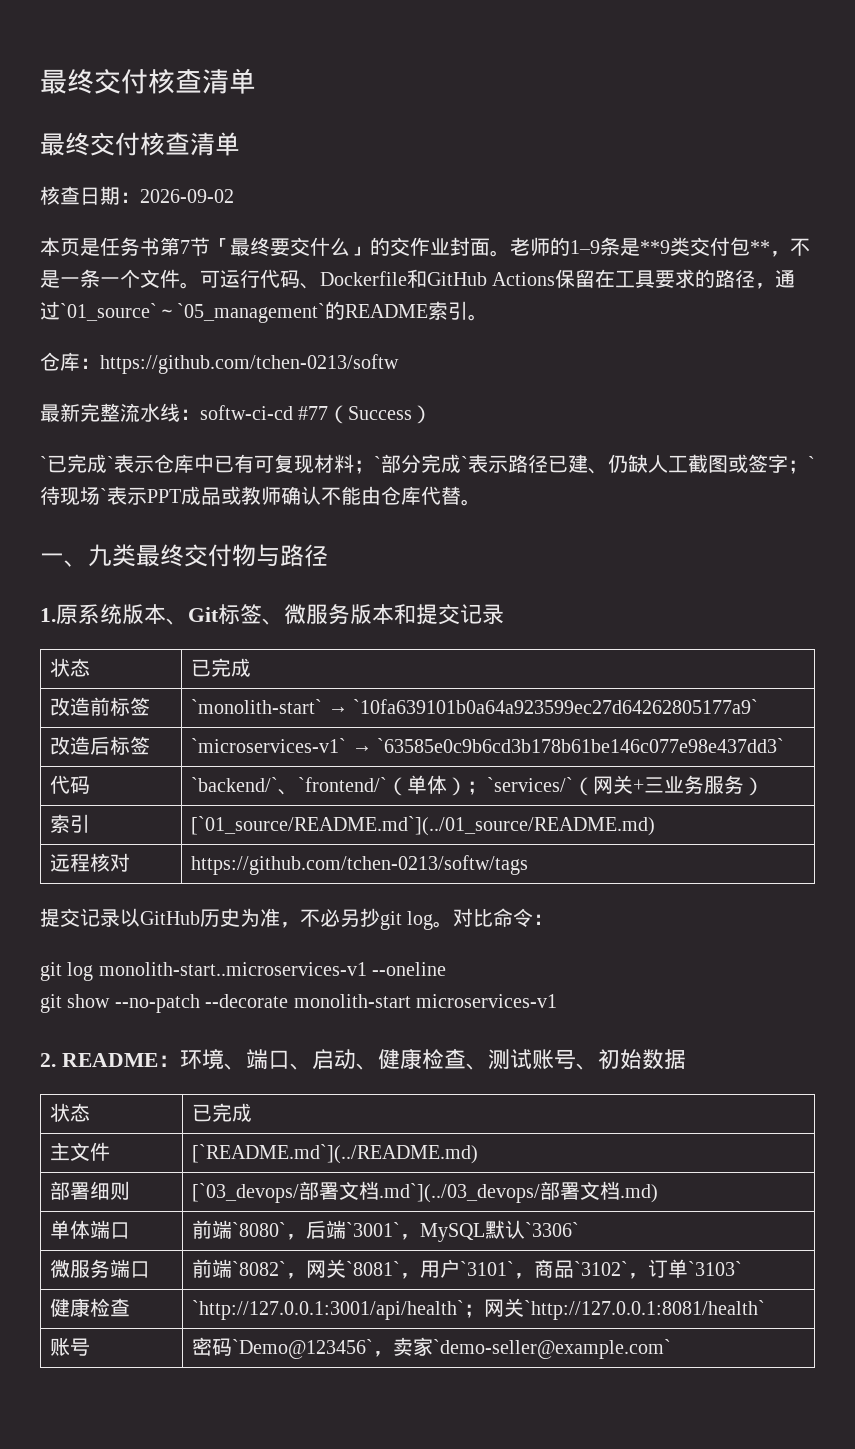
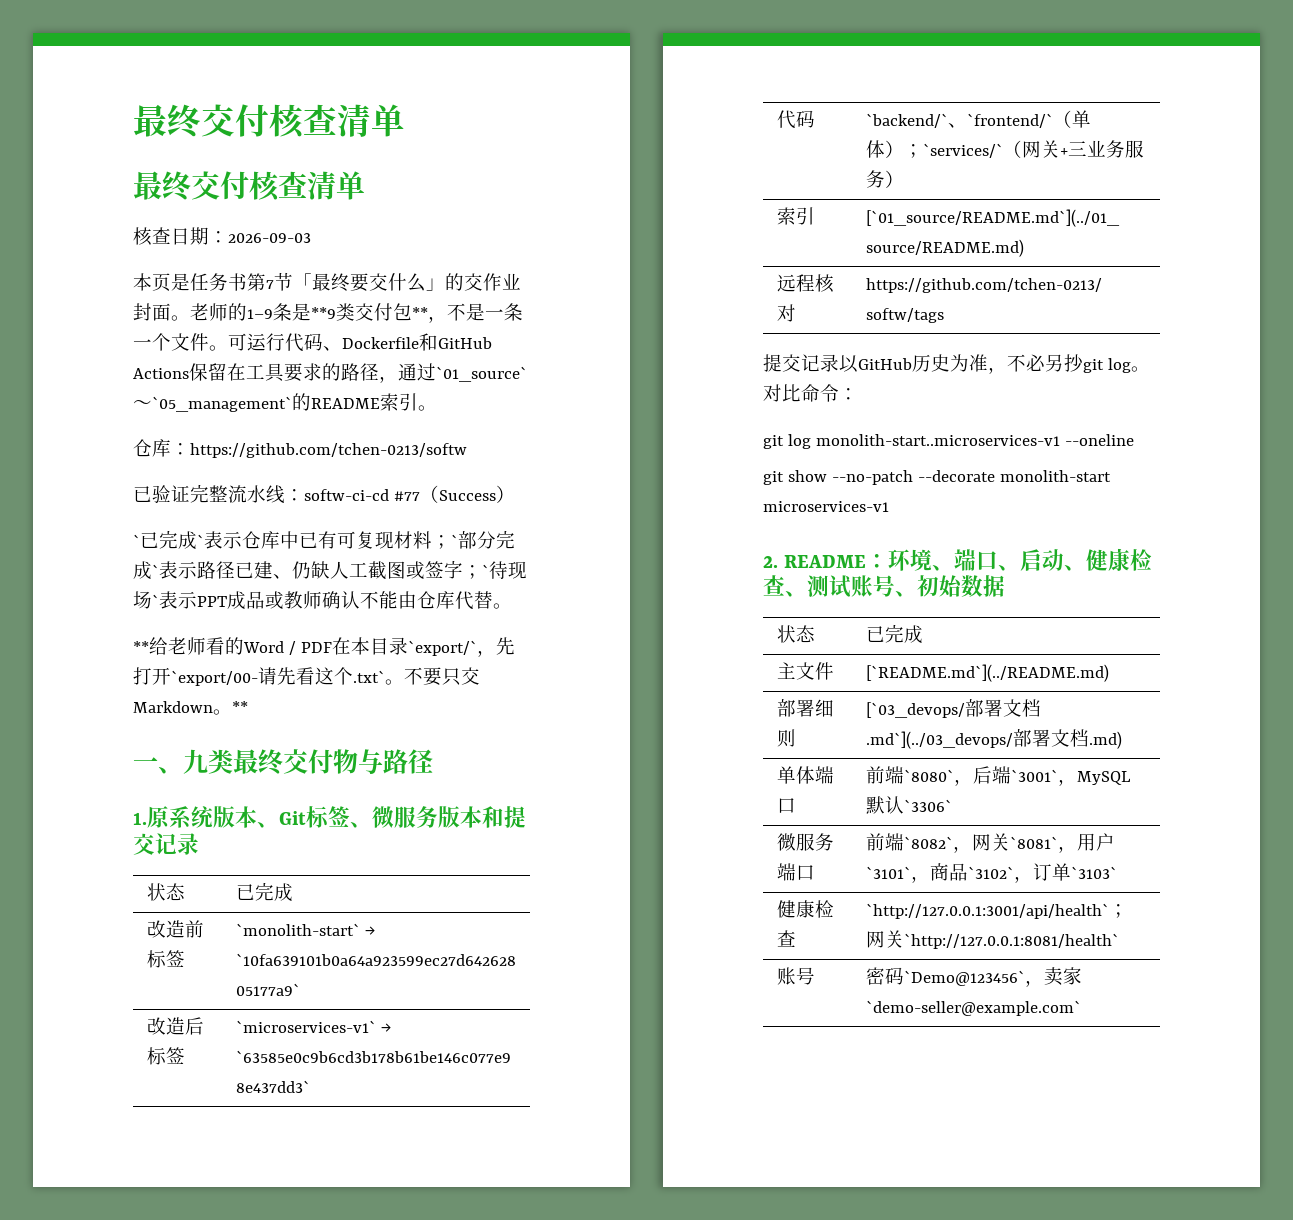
[140,189,234,203] 2026-09-02 -> [228,233,311,243] 2026-09-03
[40,403,80,422] 最新 -> [133,485,190,503] 已验证
(481, 502) none -> [133,637,515,657] [133,667,480,686] [133,701,248,715] // **给老师看的Word / PDF在本目录`export/`，先打开`export/00-请先看这个.txt`。不要只交Markdown。**

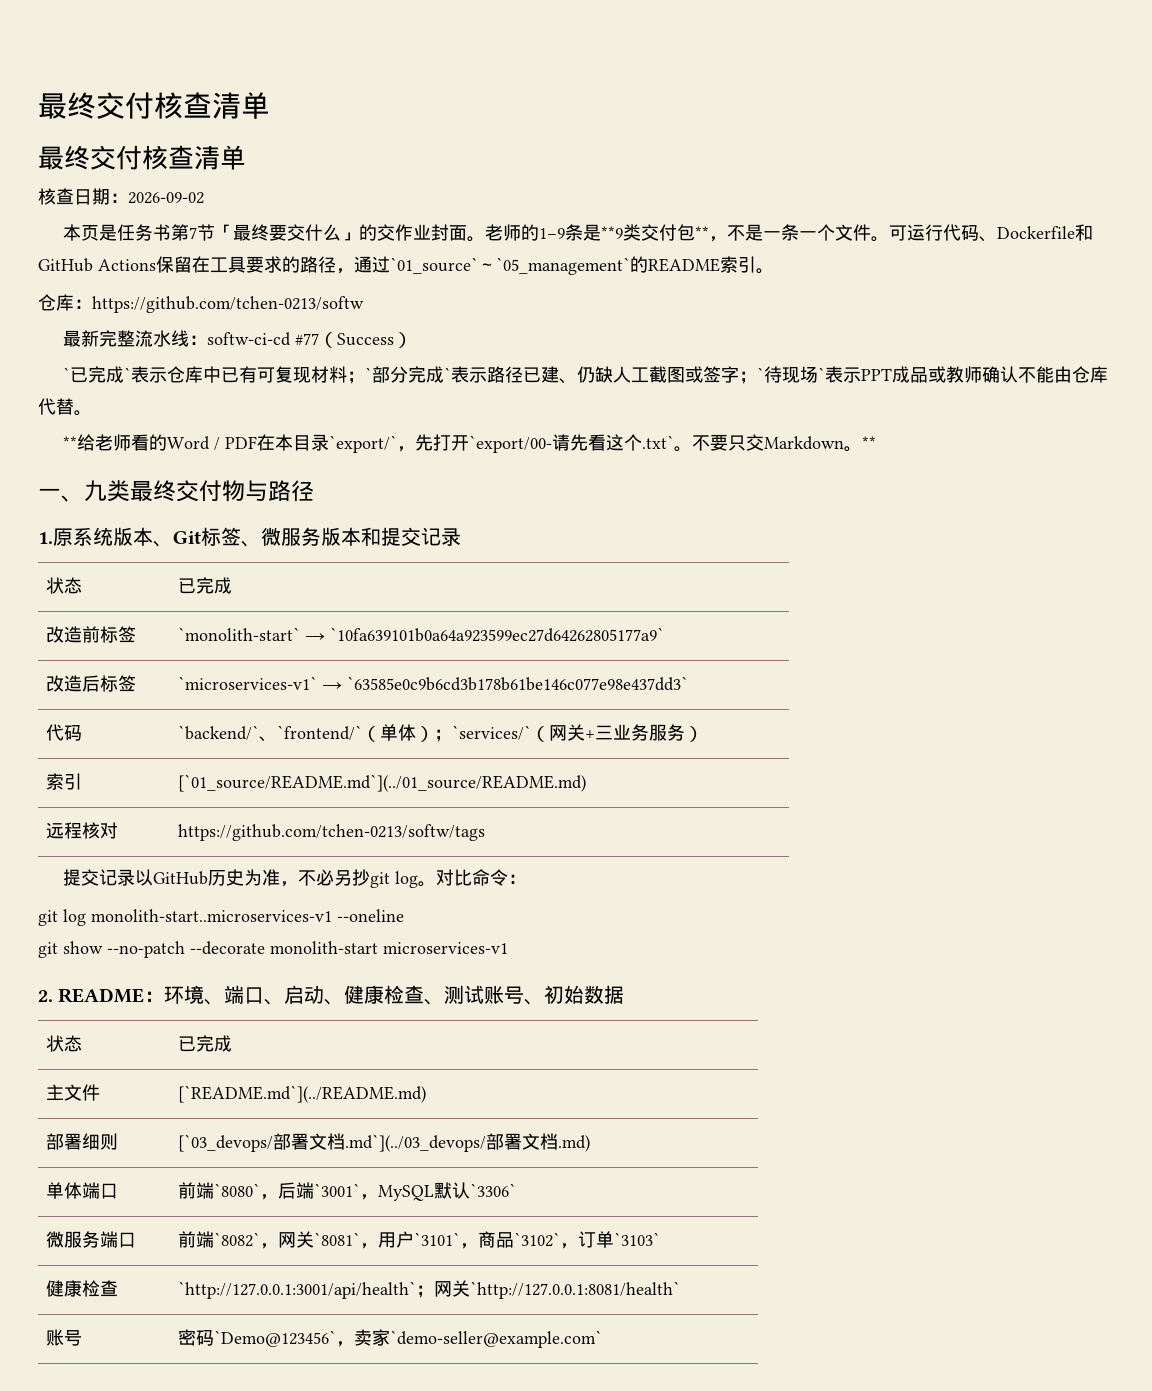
[228,233,311,243] 2026-09-03 -> [128,192,204,204] 2026-09-02
[133,485,190,503] 已验证 -> [63,330,100,347] 最新

